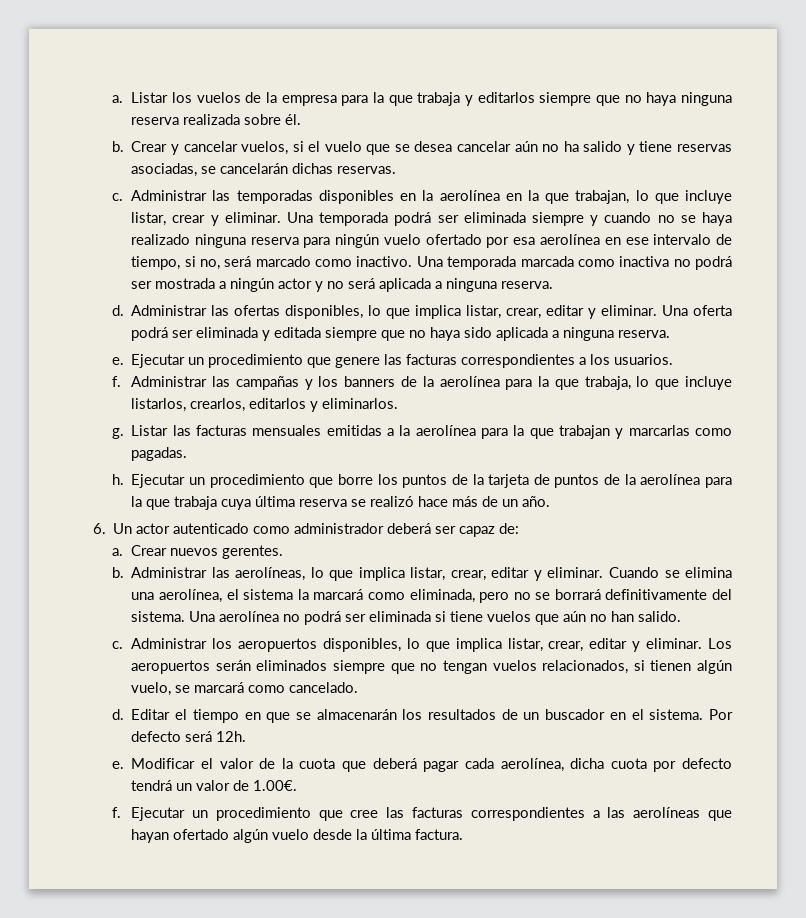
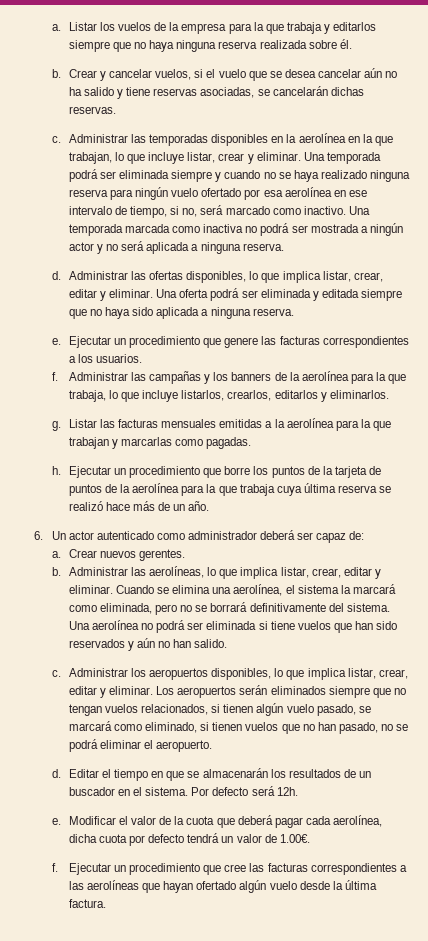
(560, 619) none -> [355,621,398,630] [68,639,135,651] han sido reservados y
[131,682,172,696] vuelo, -> [286,704,356,716] vuelo pasado,
[289,682,359,693] cancelado. -> [145,722,409,734] [68,739,213,752] eliminado, si tienen vuelos que no han pasado, no se podrá eliminar el aeropuerto.

